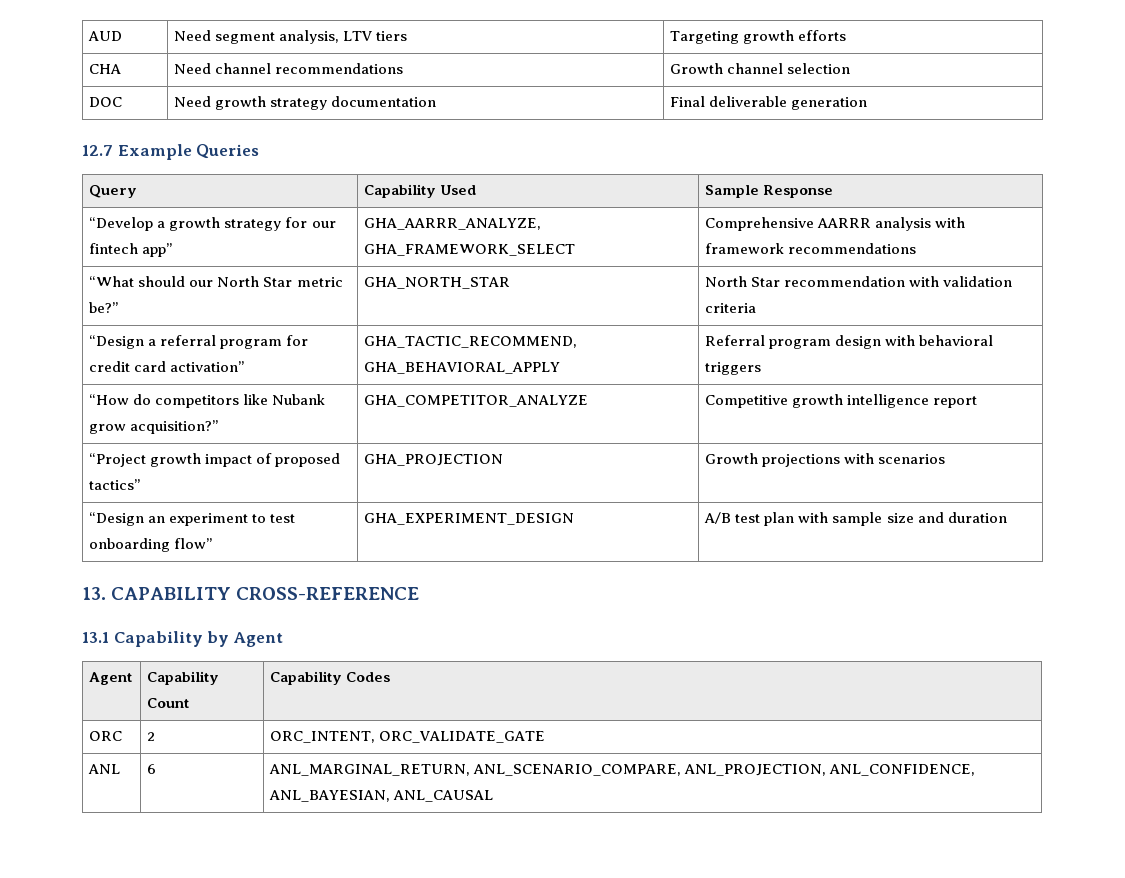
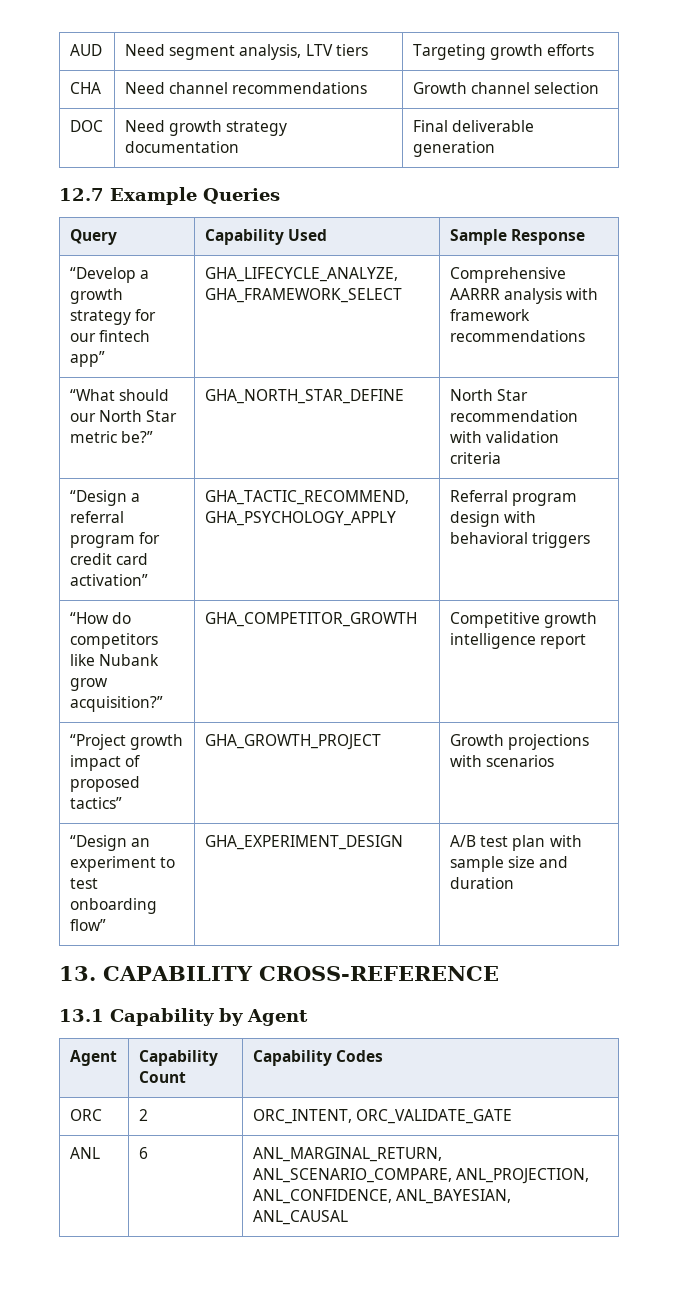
[364,218,542,230] GHA_AARRR_ANALYZE, -> [204,267,398,282] GHA_LIFECYCLE_ANALYZE,
[364,277,511,289] GHA_NORTH_STAR -> [204,389,404,404] GHA_NORTH_STAR_DEFINE
[364,362,561,374] GHA_BEHAVIORAL_APPLY -> [204,511,396,526] GHA_PSYCHOLOGY_APPLY
[364,395,589,407] GHA_COMPETITOR_ANALYZE -> [204,612,417,627] GHA_COMPETITOR_GROWTH
[364,454,504,466] GHA_PROJECTION -> [204,734,381,750] GHA_GROWTH_PROJECT

